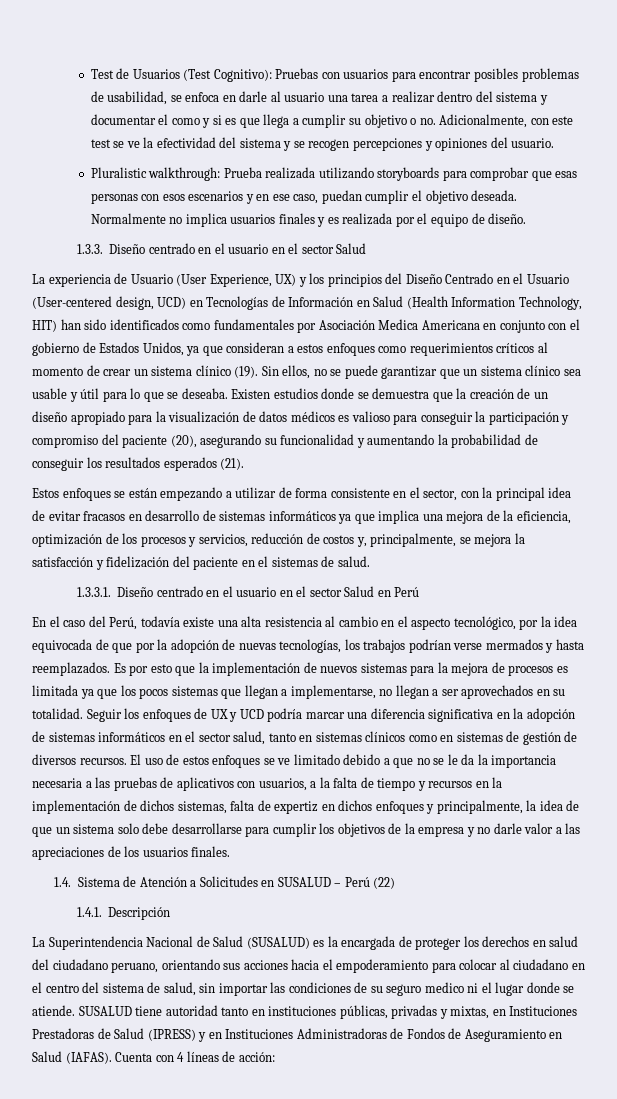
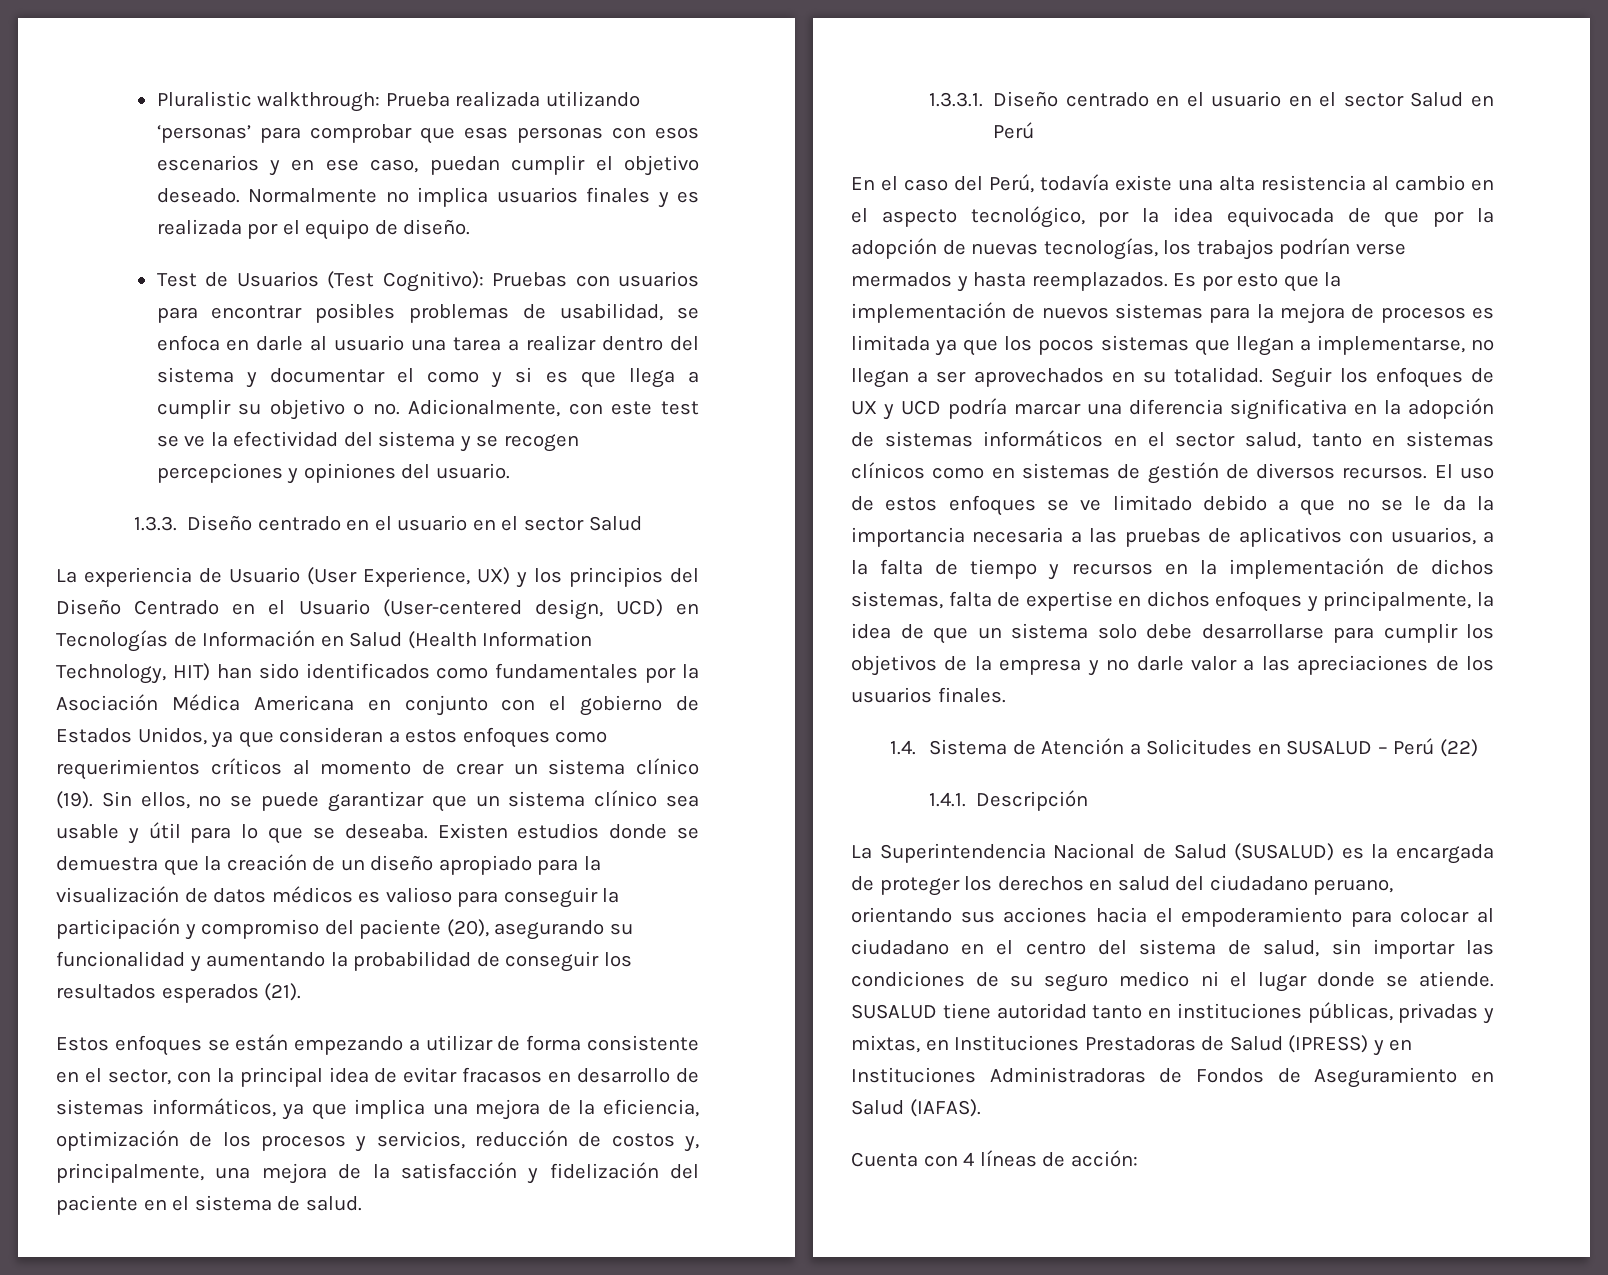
(90, 74) none -> [156,91,640,112] [156,124,699,144] [156,155,699,176] [156,187,699,208] [156,219,471,240] Pluralistic walkthrough: Prueba realizada utilizando ‘personas’ para comprobar que esas personas con esos escenarios y en ese caso, puedan cumplir el objetivo deseado. Normalmente no implica usuarios finales y es realizada por el equipo de diseño. //
[90,167,578,181] [90,190,518,204] [90,213,527,227] // Pluralistic walkthrough: Prueba realizada utilizando storyboards para comprobar que esas personas con esos escenarios y en ese caso, puedan cumplir el objetivo deseada. Normalmente no implica usuarios finales y es realizada por el equipo de diseño. -> (510, 471) none
[318,319,419,330] Asociación Medica -> [682,664,699,679] [56,694,240,711] la Asociación Médica
[268,511,336,521] informáticos -> [151,1098,276,1117] informáticos,
[459,534,512,547] se mejora -> [215,1163,362,1184] una mejora de
[271,557,318,567] sistemas -> [194,1195,272,1211] sistema
[274,801,319,814] expertiz -> [1025,591,1113,611] expertise
(112, 1058) none -> (981, 1108) //

